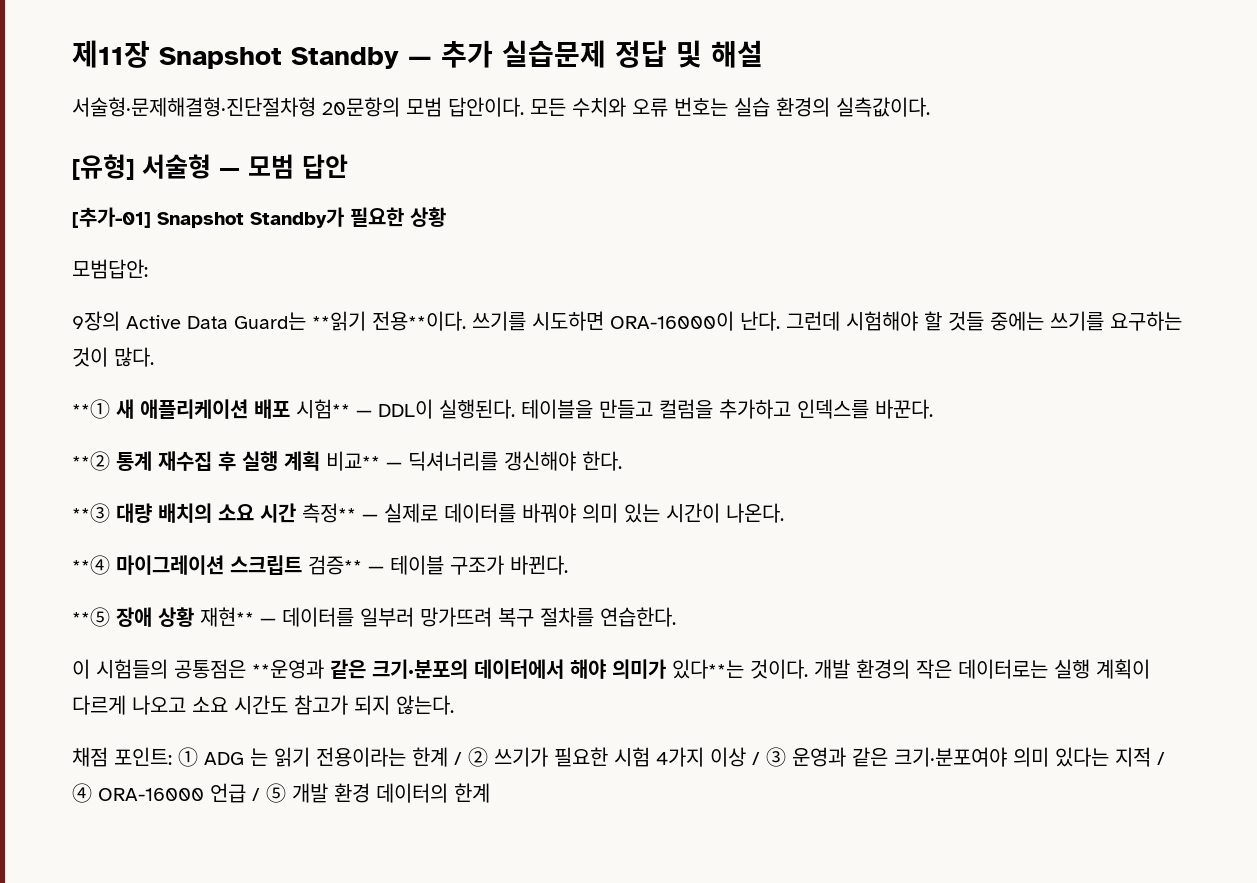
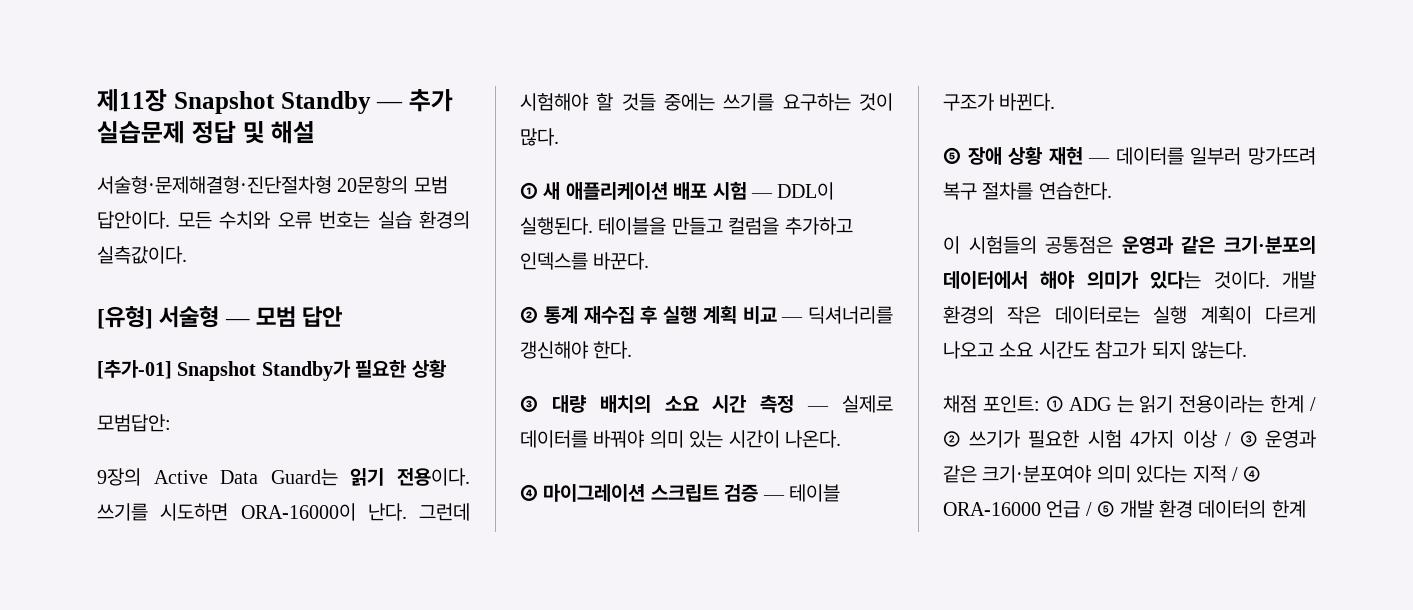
[312,311,466,331] **읽기 전용**이다. -> [350,468,470,486] 읽기 전용이다.
[72,399,110,419] **① -> [520,182,538,199] ①
[296,399,350,419] 시험** -> [712,181,747,200] 시험
[72,451,110,471] **② -> [520,306,538,323] ②
[326,451,380,471] 비교** -> [742,306,777,324] 비교
[72,503,110,523] **③ -> [520,395,538,412] ③
[302,503,356,523] 측정** -> [760,395,795,413] 측정
[72,555,110,575] **④ -> [520,484,538,501] ④
[308,555,362,575] 검증** -> [724,484,759,502] 검증
[72,607,110,627] **⑤ -> [943,147,961,164] ⑤
[200,607,254,627] 재현** -> [1048,147,1083,165] 재현
[252,659,324,679] **운영과 -> [1121,236,1174,254] 운영과
[672,659,744,679] 있다**는 -> [1150,271,1202,289] 있다는

